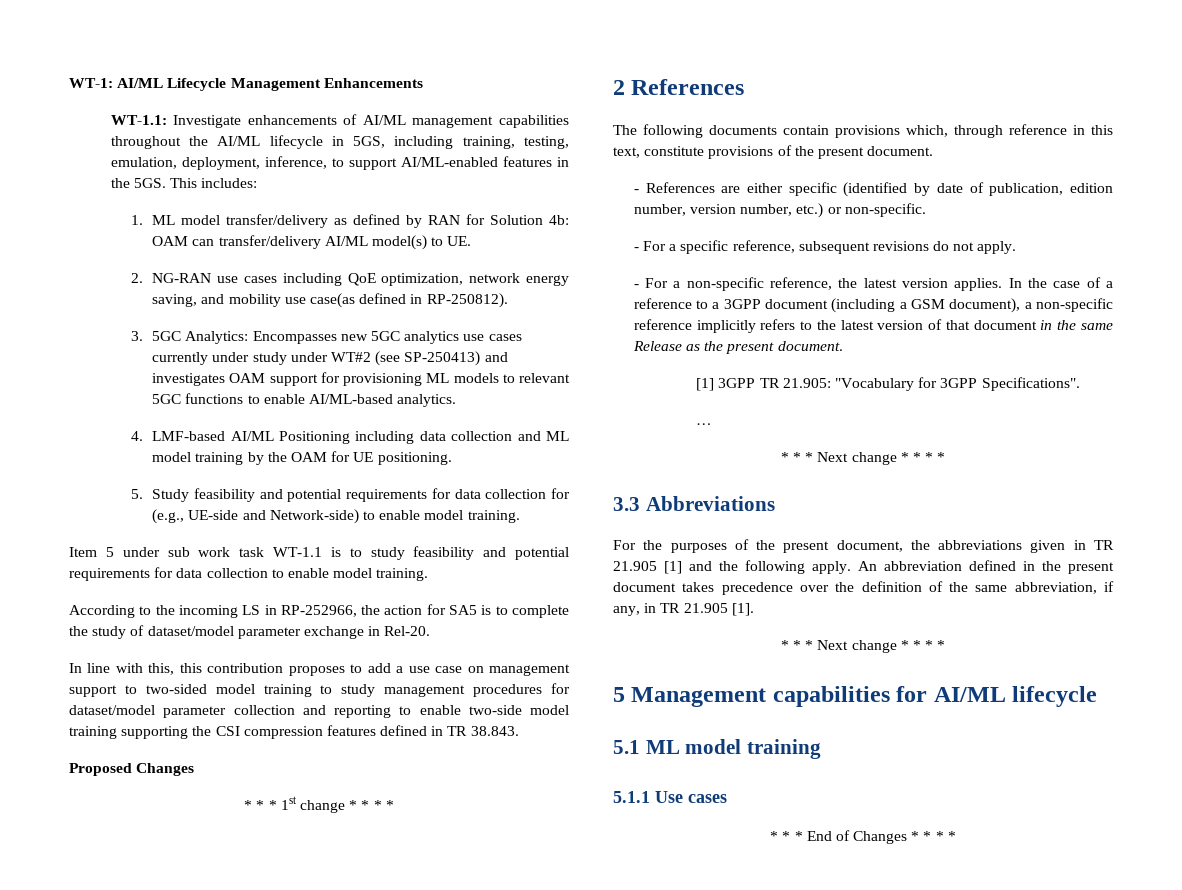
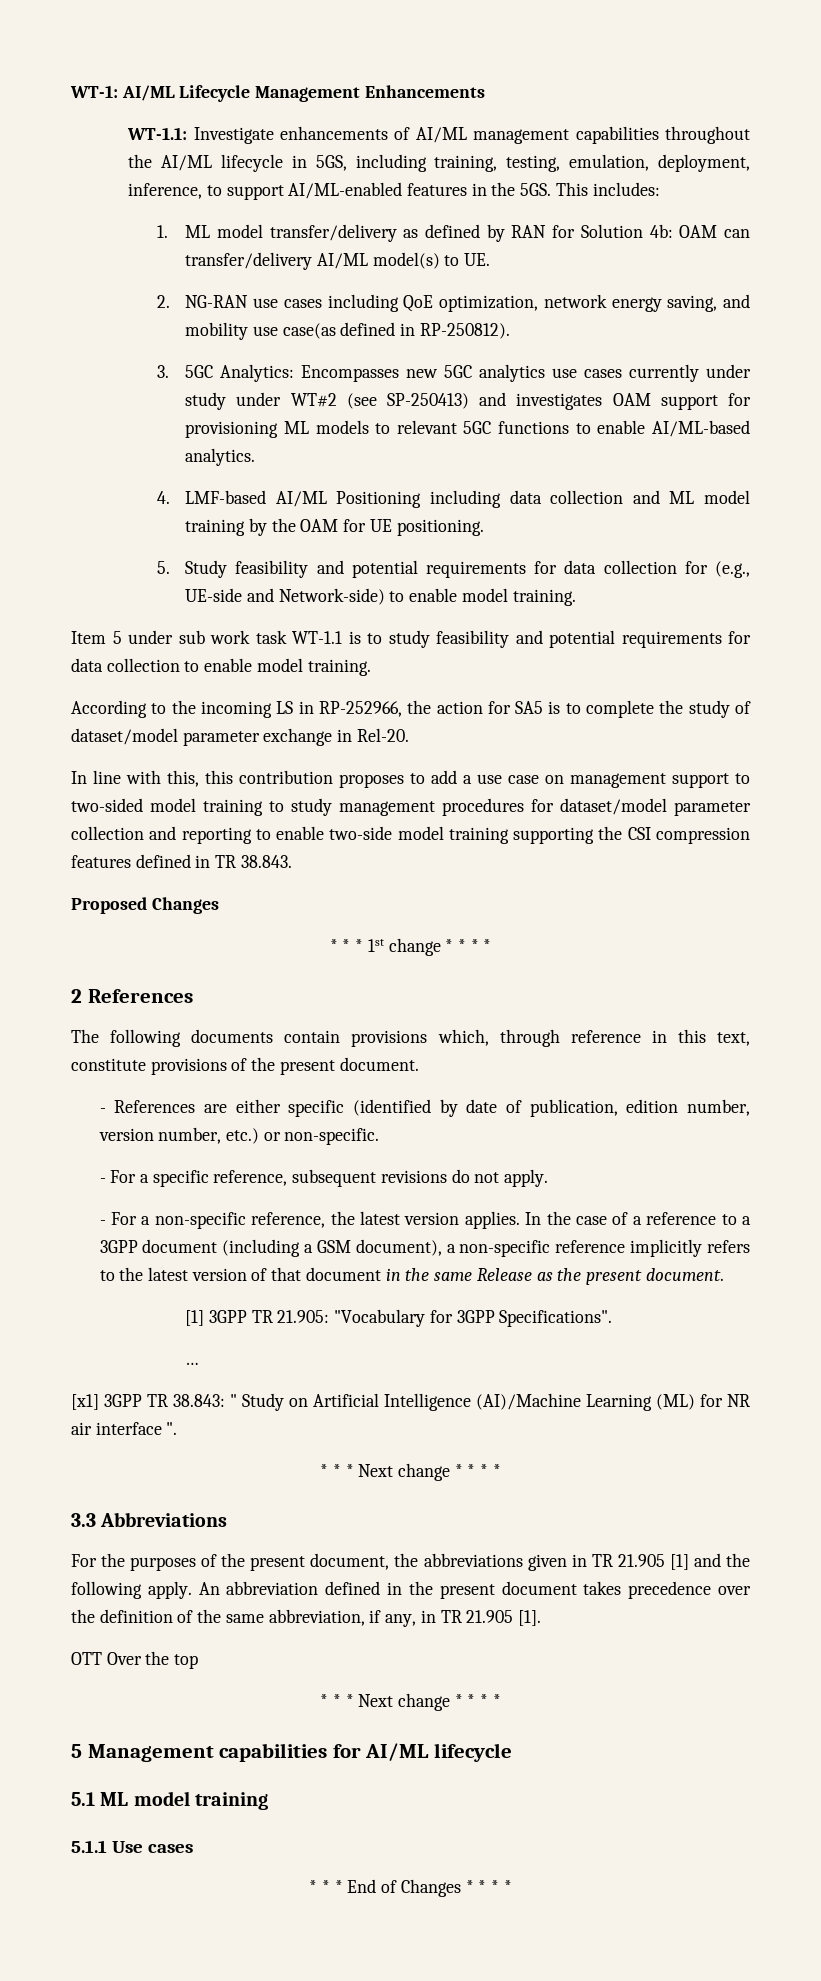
(713, 424) none -> [71,1393,750,1411] [71,1422,178,1435] // [x1] 3GPP TR 38.843: " Study on Artificial Intelligence (AI)/Machine Learning (ML) for NR air interface ".
(754, 609) none -> [71,1651,199,1669] // OTT Over the top

